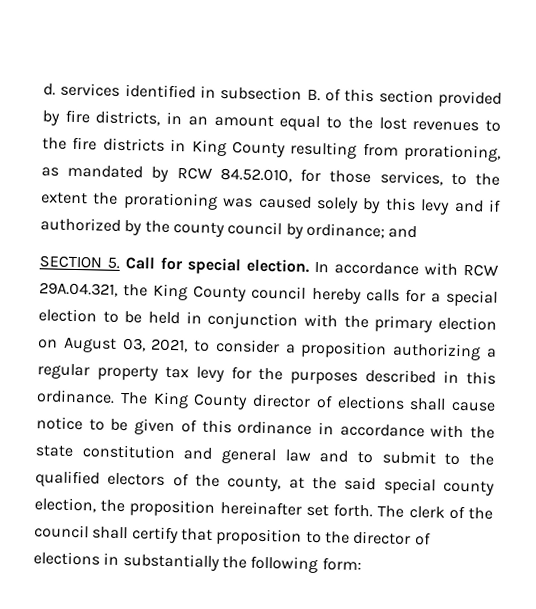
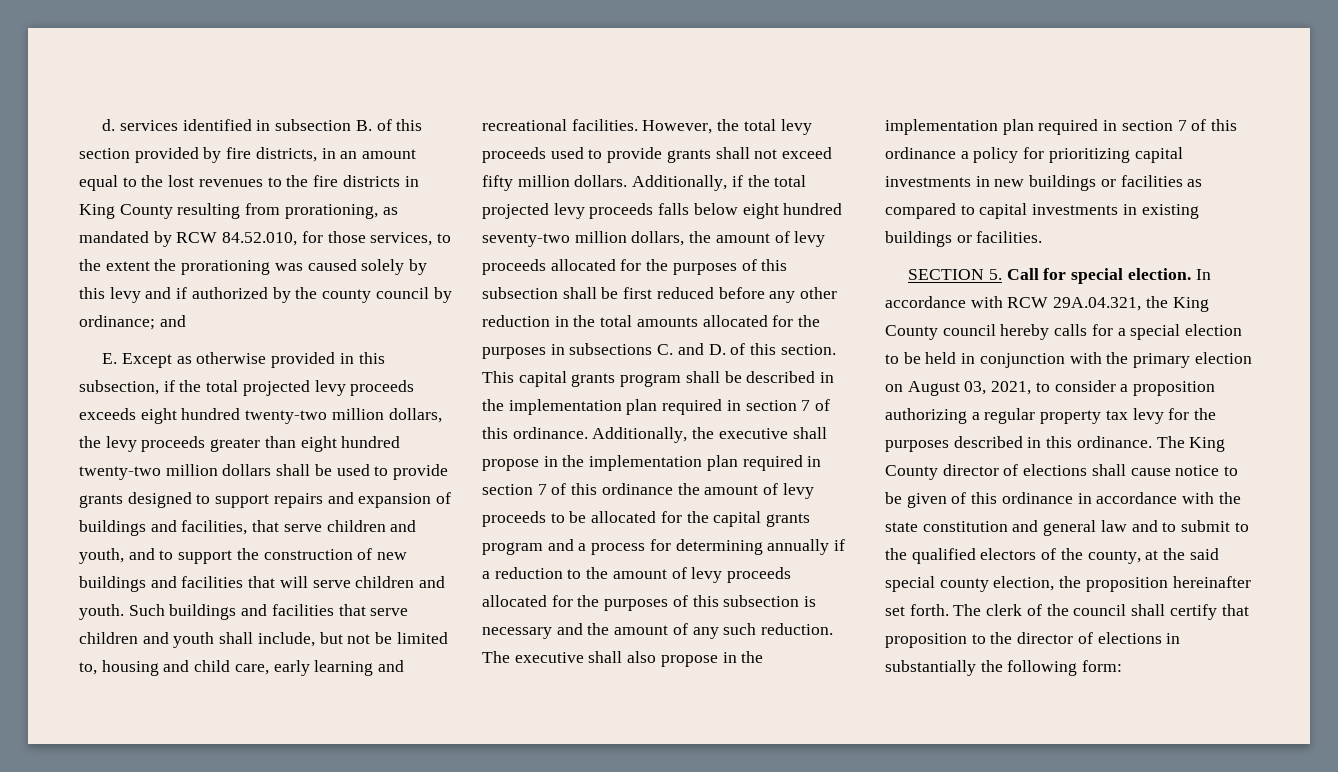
(418, 232) none -> [102,352,385,368] [79,380,415,396] [79,408,442,424] [79,436,401,452] [79,464,449,480] [79,492,452,508] [79,520,417,536] [79,548,408,564] [79,576,446,592] [79,604,409,620] [79,632,448,648] [79,660,405,676] [482,119,812,135] [482,147,833,163] [482,175,807,191] [482,203,843,219] [482,231,826,247] [482,259,788,275] [482,287,838,303] [482,315,821,327] [482,343,836,359] [482,371,835,387] [482,399,831,415] [482,427,827,443] [482,455,822,471] [482,483,814,499] [482,511,811,527] [482,539,846,555] [482,567,792,583] [482,595,817,611] [482,623,834,639] [482,651,764,667] [885,119,1238,135] [885,147,1183,163] [885,175,1203,191] [885,203,1199,219] [885,231,1043,247] // E. Except as otherwise provided in this subsection, if the total projected levy proceeds exceeds eight hundred twenty-two million dollars, the levy proceeds greater than eight hundred twenty-two million dollars shall be used to provide grants designed to support repairs and expansion of buildings and facilities, that serve children and youth, and to support the construction of new buildings and facilities that will serve children and youth. Such buildings and facilities that serve children and youth shall include, but not be limited to, housing and child care, early learning and recreational facilities. However, the total levy proceeds used to provide grants shall not exceed fifty million dollars. Additionally, if the total projected levy proceeds falls below eight hundred seventy-two million dollars, the amount of levy proceeds allocated for the purposes of this subsection shall be first reduced before any other reduction in the total amounts allocated for the purposes in subsections C. and D. of this section. This capital grants program shall be described in the implementation plan required in section 7 of this ordinance. Additionally, the executive shall propose in the implementation plan required in section 7 of this ordinance the amount of levy proceeds to be allocated for the capital grants program and a process for determining annually if a reduction to the amount of levy proceeds allocated for the purposes of this subsection is necessary and the amount of any such reduction. The executive shall also propose in the implementation plan required in section 7 of this ordinance a policy for prioritizing capital investments in new buildings or facilities as compared to capital investments in existing buildings or facilities.

